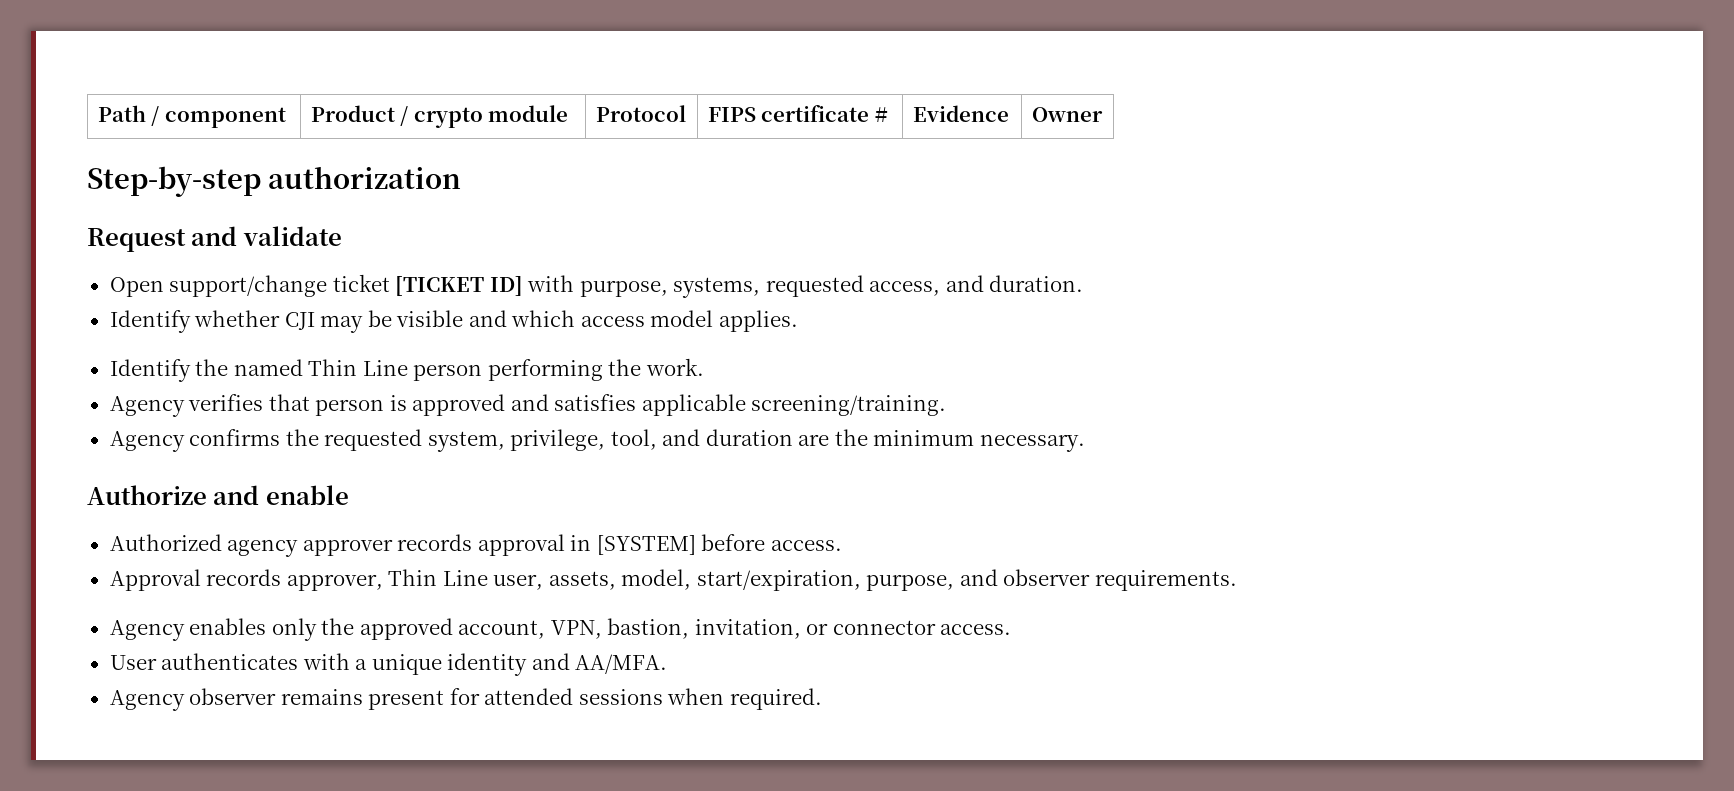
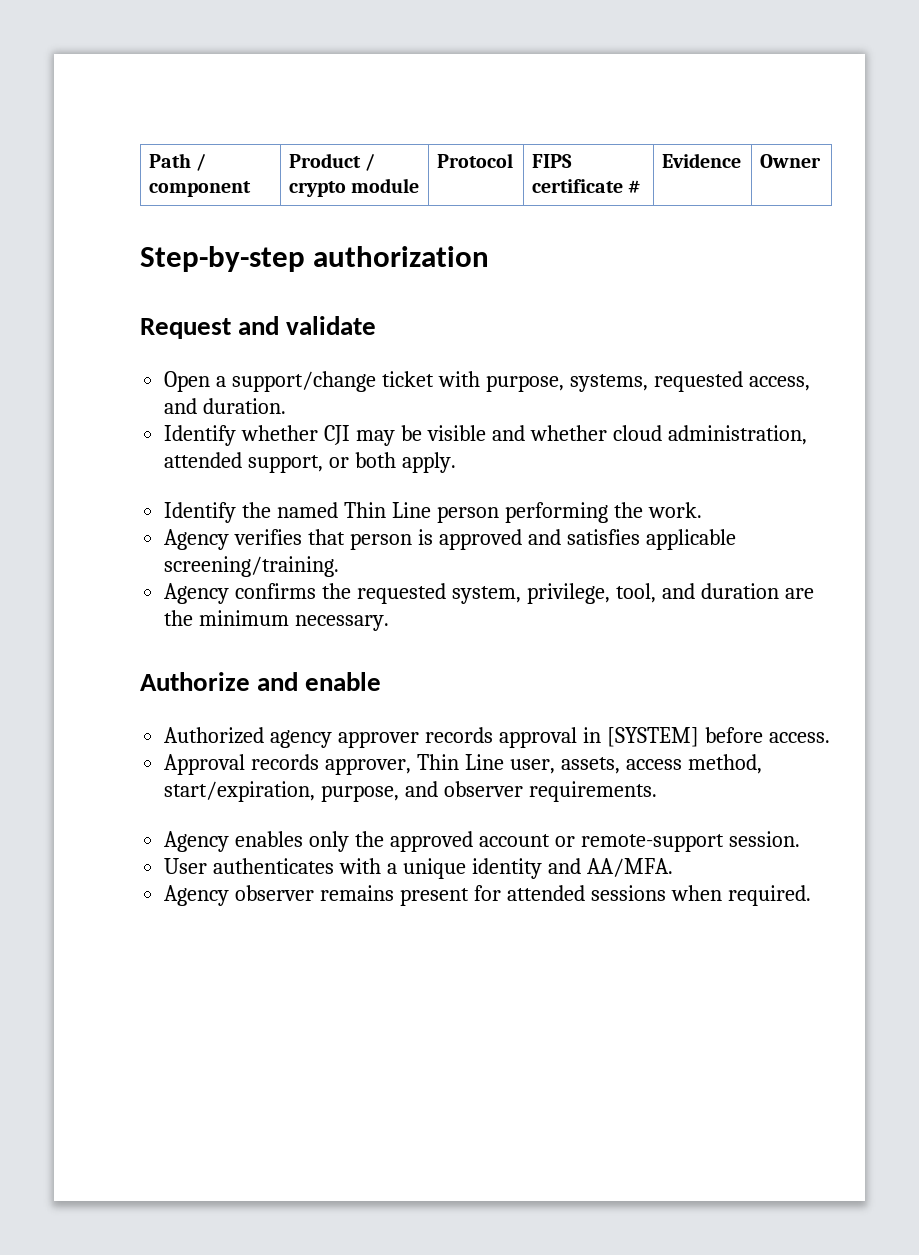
(164, 287) none -> [216,376,227,387] a
[395,276,523,296] [TICKET ID] -> (435, 379) none
[511,310,798,332] which access model applies. -> [529,425,807,445] [164,452,456,473] whether cloud administration, attended support, or both apply.
[621,569,692,590] model, -> [625,754,762,774] access method,
[458,618,1012,639] account, VPN, bastion, invitation, or connector access. -> [478,831,800,852] account or remote-support session.

